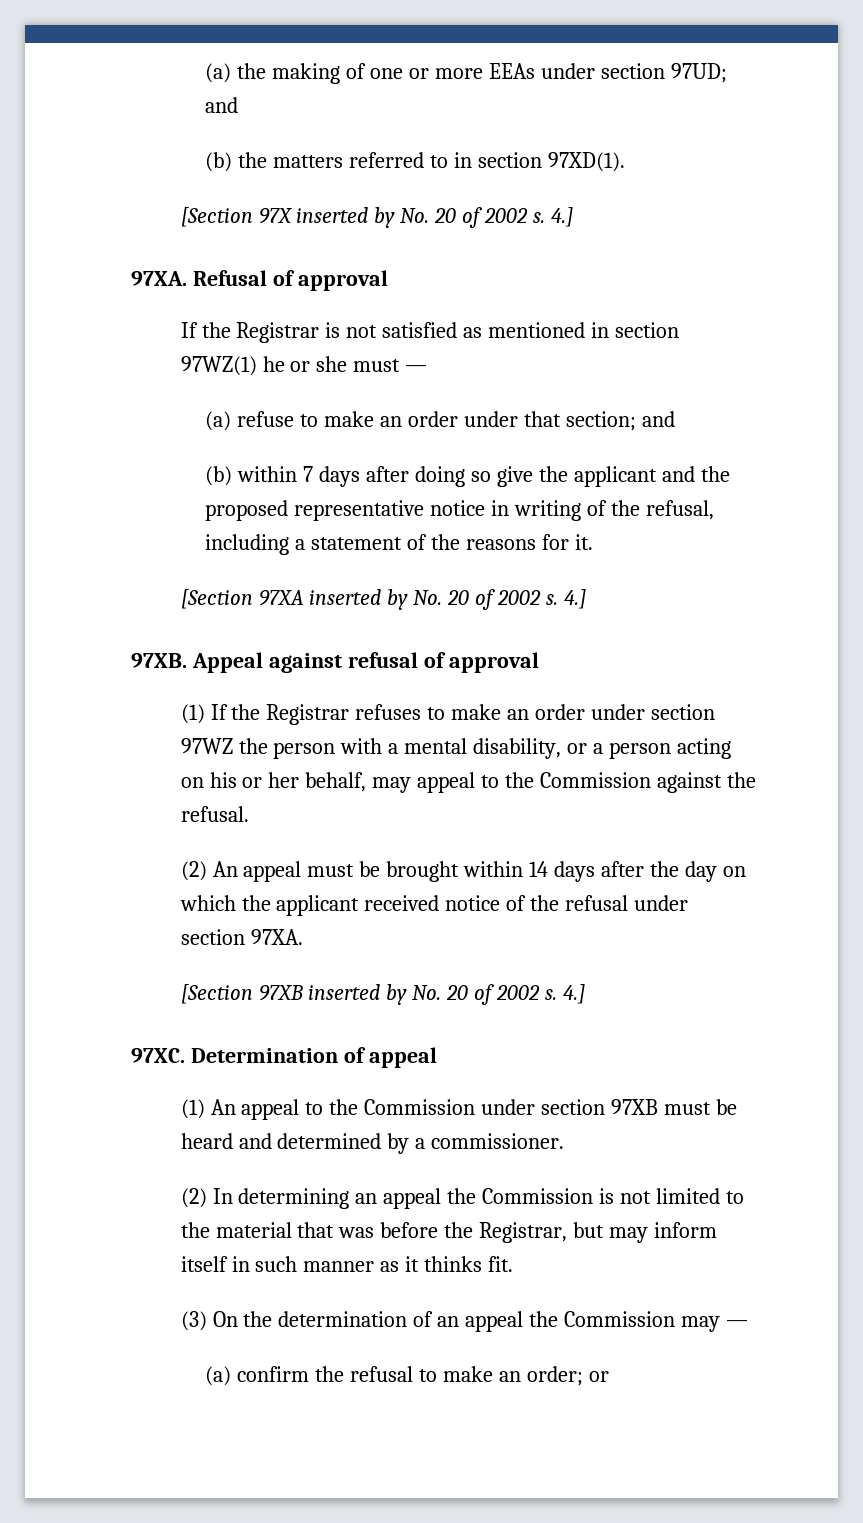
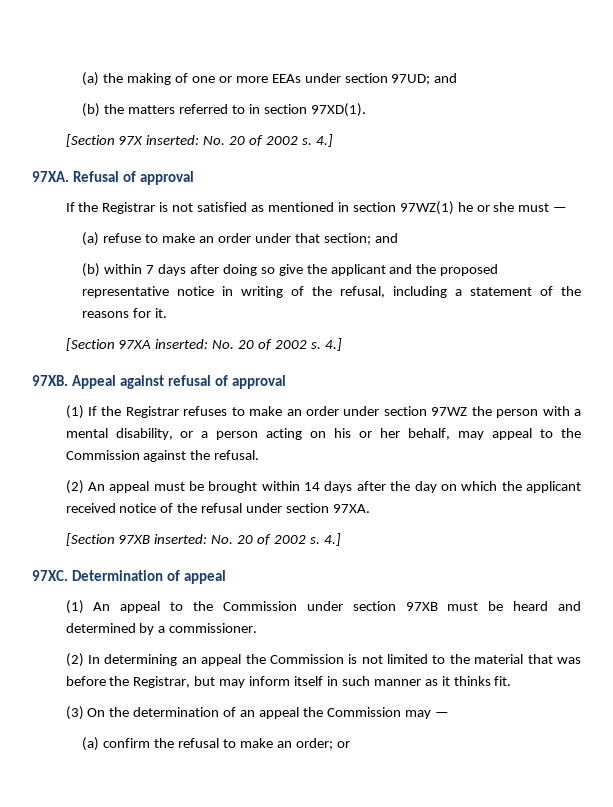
[296,207,396,228] inserted by -> [146,135,200,145] inserted:
[309,589,409,610] inserted by -> [155,339,209,349] inserted:
[308,984,408,1005] inserted by -> [154,534,208,544] inserted:

